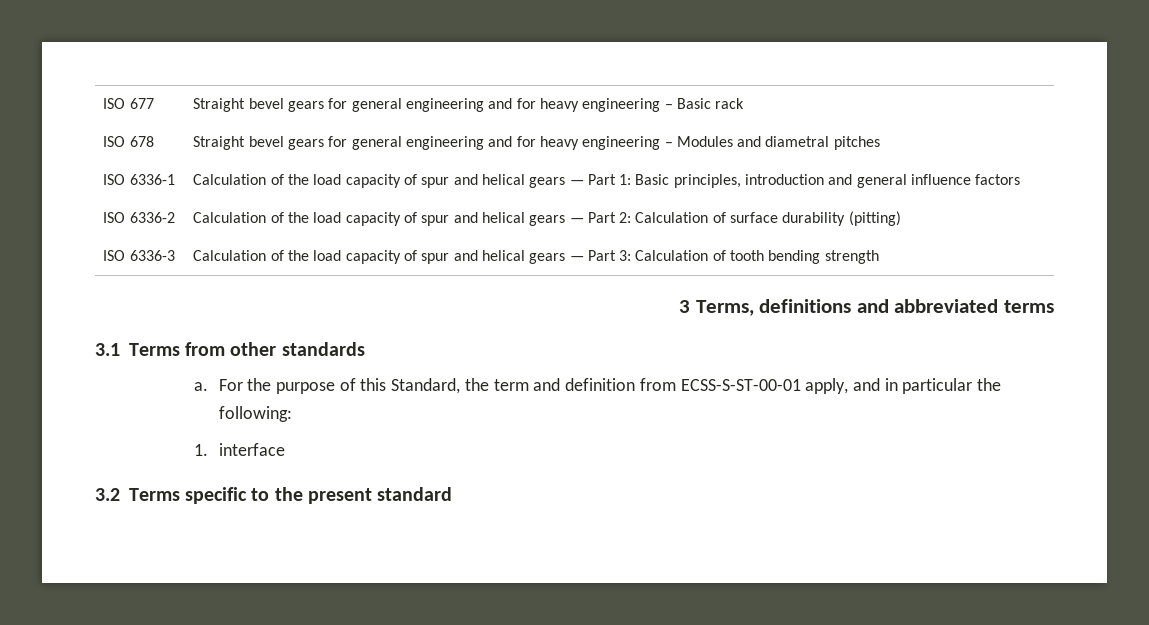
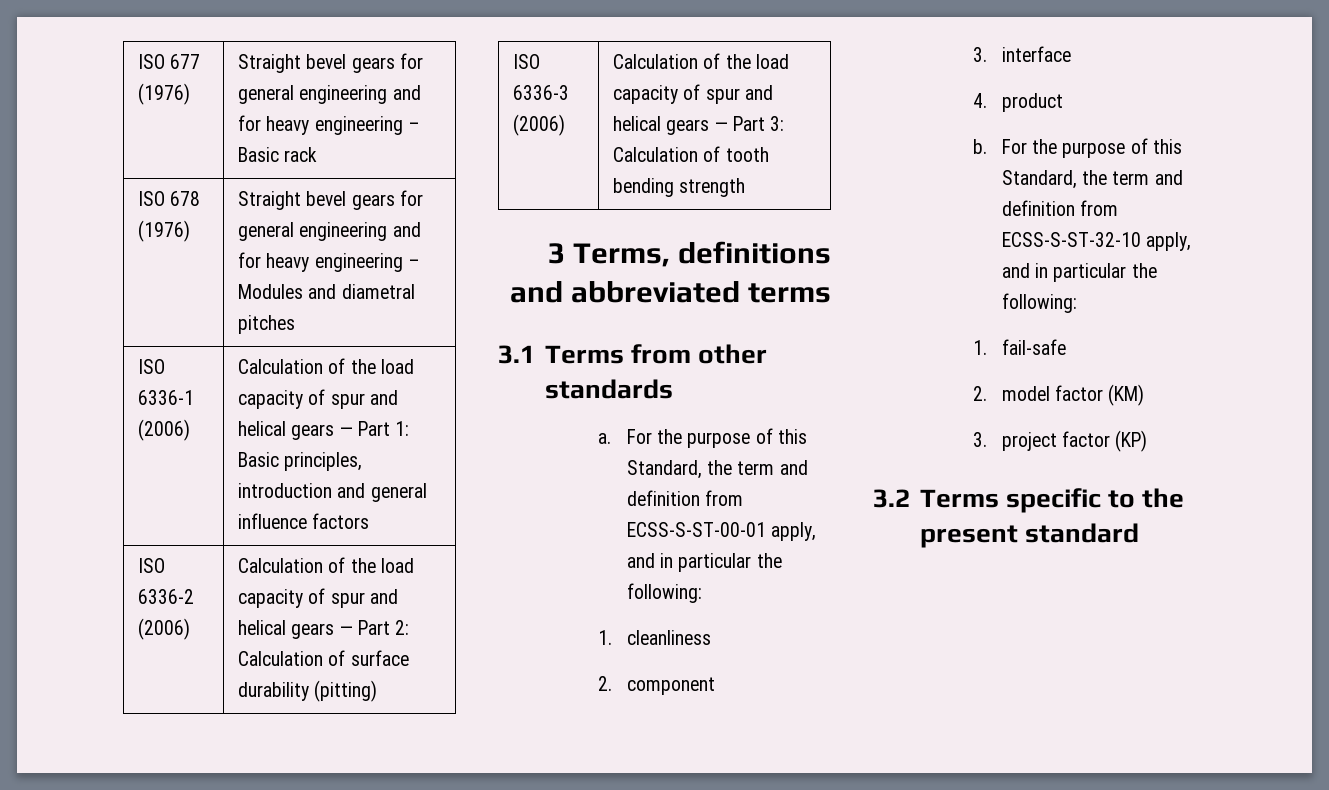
(154, 103) none -> [138,83,191,105] (1976)
(154, 141) none -> [138,220,191,242] (1976)
(175, 179) none -> [138,419,191,441] (2006)
(175, 217) none -> [138,618,191,640] (2006)
(175, 255) none -> [513,114,566,136] (2006)
[218,443,285,456] interface -> [626,630,711,645] [597,676,715,695] [972,46,1071,62] [972,93,1063,112] [972,138,1182,158] [1001,170,1183,189] [1001,200,1119,216] [1001,232,1192,251] [1001,263,1157,282] [1001,293,1077,313] [972,339,1066,355] [972,384,1145,406] [972,430,1148,452] cleanliness // 2. component // 3. interface // 4. product // b. For the purpose of this Standard, the term and definition from ECSS-S-ST-32-10 apply, and in particular the following: // 1. fail-safe // 2. model factor (KM) // 3. project factor (KP)

